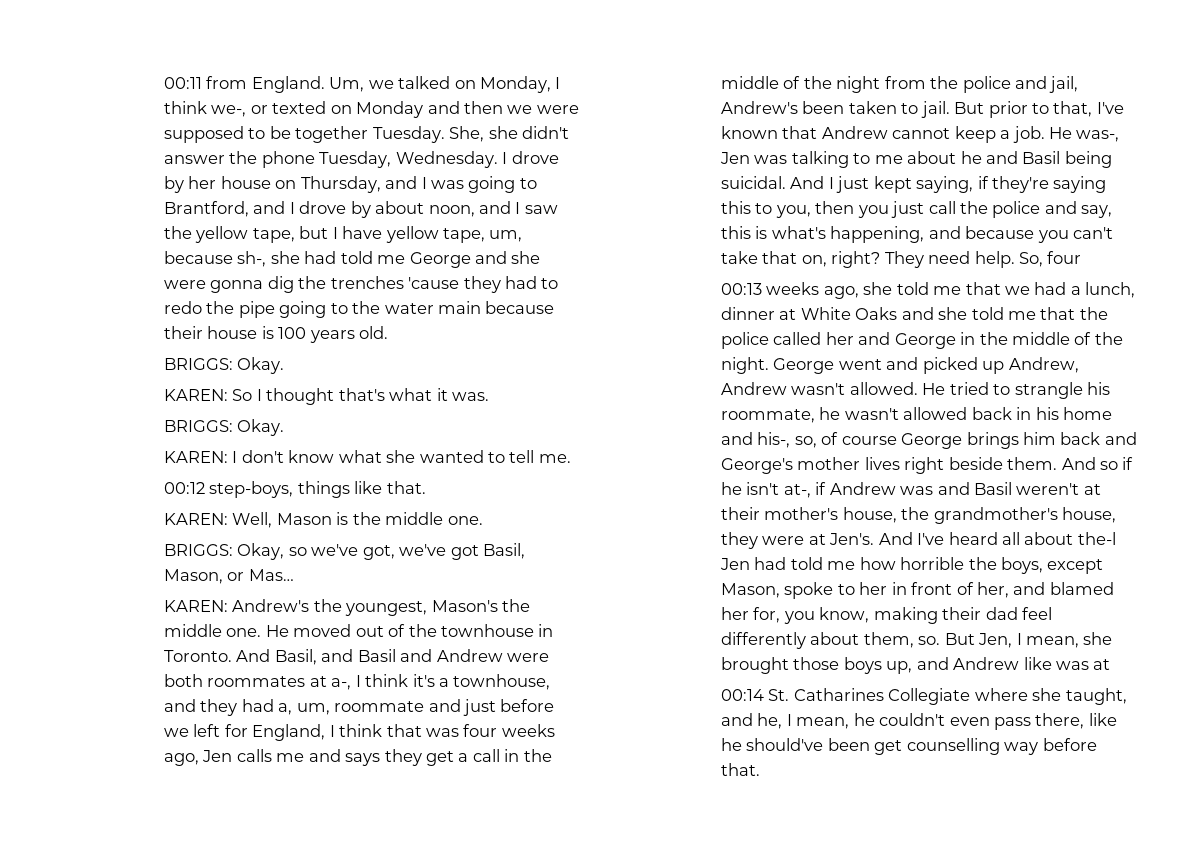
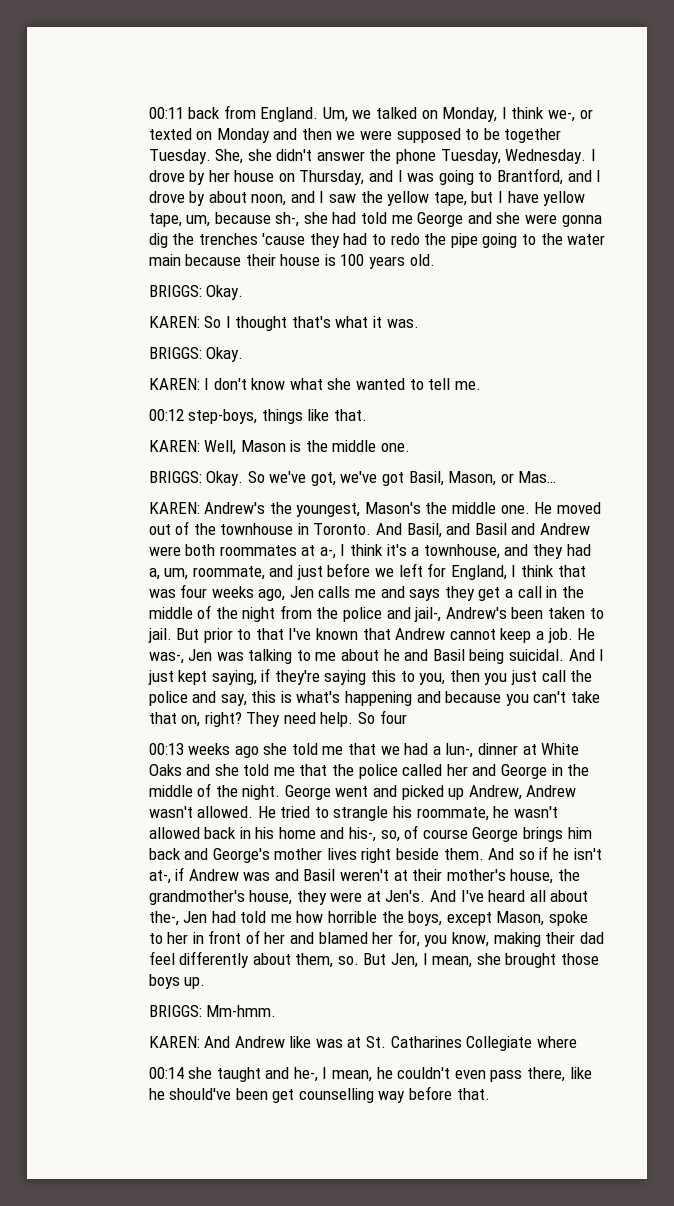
(202, 83) none -> [188,107,221,119] back
[237,543,307,560] Okay, so -> [206,471,265,486] Okay. So
[334,701,425,712] roommate -> [192,566,265,580] roommate,
[1049,76,1079,93] jail, -> [414,607,442,622] jail-,
[1053,101,1093,117] that, -> [255,628,284,640] that
[830,226,925,243] happening, -> [345,691,413,706] happening
[1018,252,1043,267] So, -> [358,712,376,724] So
[823,286,859,299] ago, -> [234,746,259,758] ago
[1085,282,1136,298] lunch, -> [445,743,474,758] lun-,
[1077,532,1116,545] the-l -> [148,911,179,926] the-,
[976,582,1009,598] her, -> [264,932,286,944] her
[886,657,949,674] up, and -> [184,977,206,989] [148,1005,277,1017] [148,1036,231,1048] up. // BRIGGS: Mm-hmm. // KAREN: And
[720,689,764,701] // 00:14 -> (362, 1042) none
[1032,688,1127,705] [720,713,783,729] she taught, and he, -> [148,1067,318,1082] // 00:14 she taught and he-,

